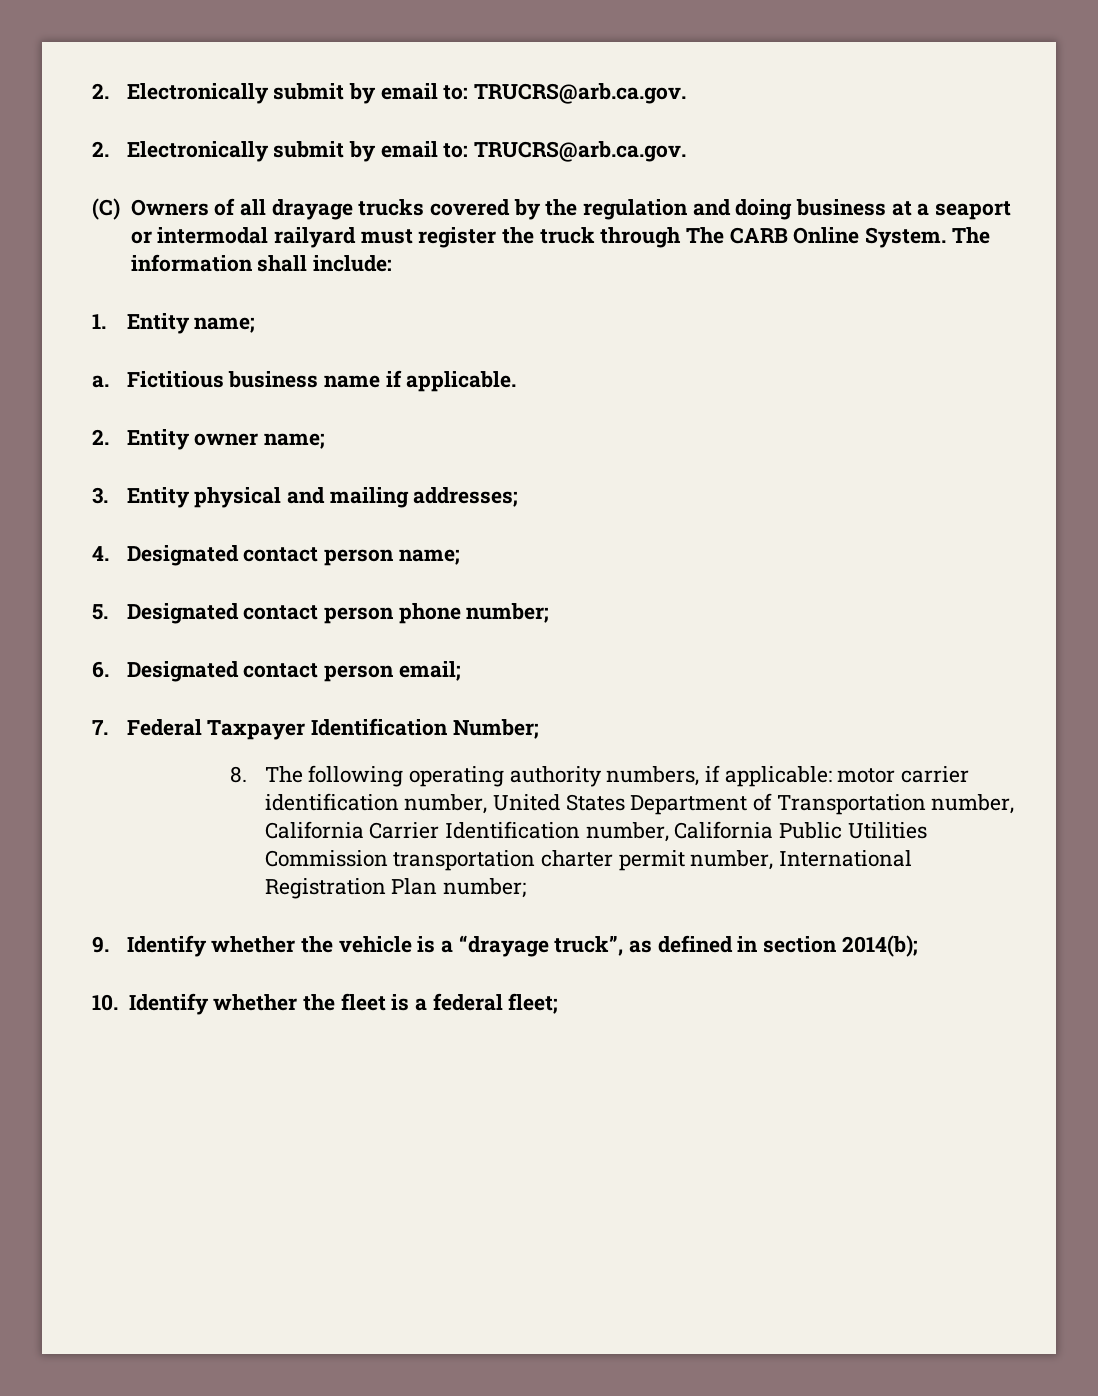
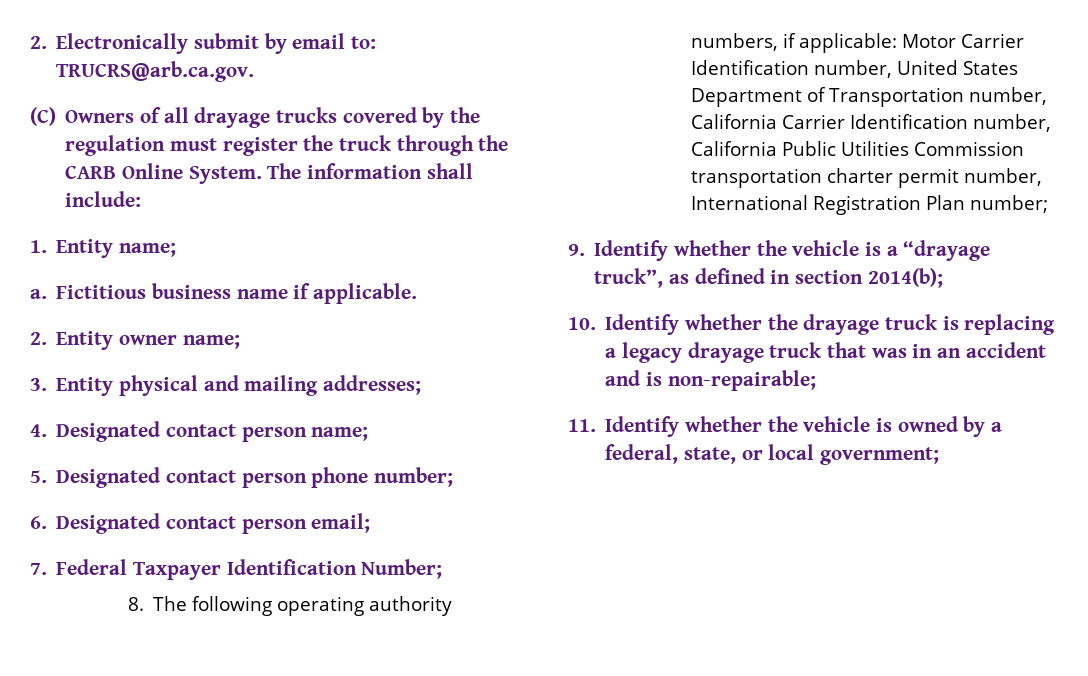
[92,83,686,104] [92,141,686,162] 2. Electronically submit by email to: TRUCRS@arb.ca.gov. // 2. Electronically submit by email to: TRUCRS@arb.ca.gov. -> [30,33,376,54] [56,61,255,82] 2. Electronically submit by email to: TRUCRS@arb.ca.gov.
[692,199,1011,220] [130,227,356,248] and doing business at a seaport or intermodal railyard -> (166, 145) none
[685,227,724,244] The -> [478,135,509,151] the
[837,766,970,783] [264,793,399,811] motor carrier identification -> [902,33,1025,48] [691,60,810,75] Motor Carrier Identification
[340,993,559,1014] fleet is a federal fleet; -> [803,314,1056,335] [605,342,1046,363] [605,370,816,391] [568,416,1002,437] [605,444,939,465] drayage truck is replacing a legacy drayage truck that was in an accident and is non-repairable; // 11. Identify whether the vehicle is owned by a federal, state, or local government;

